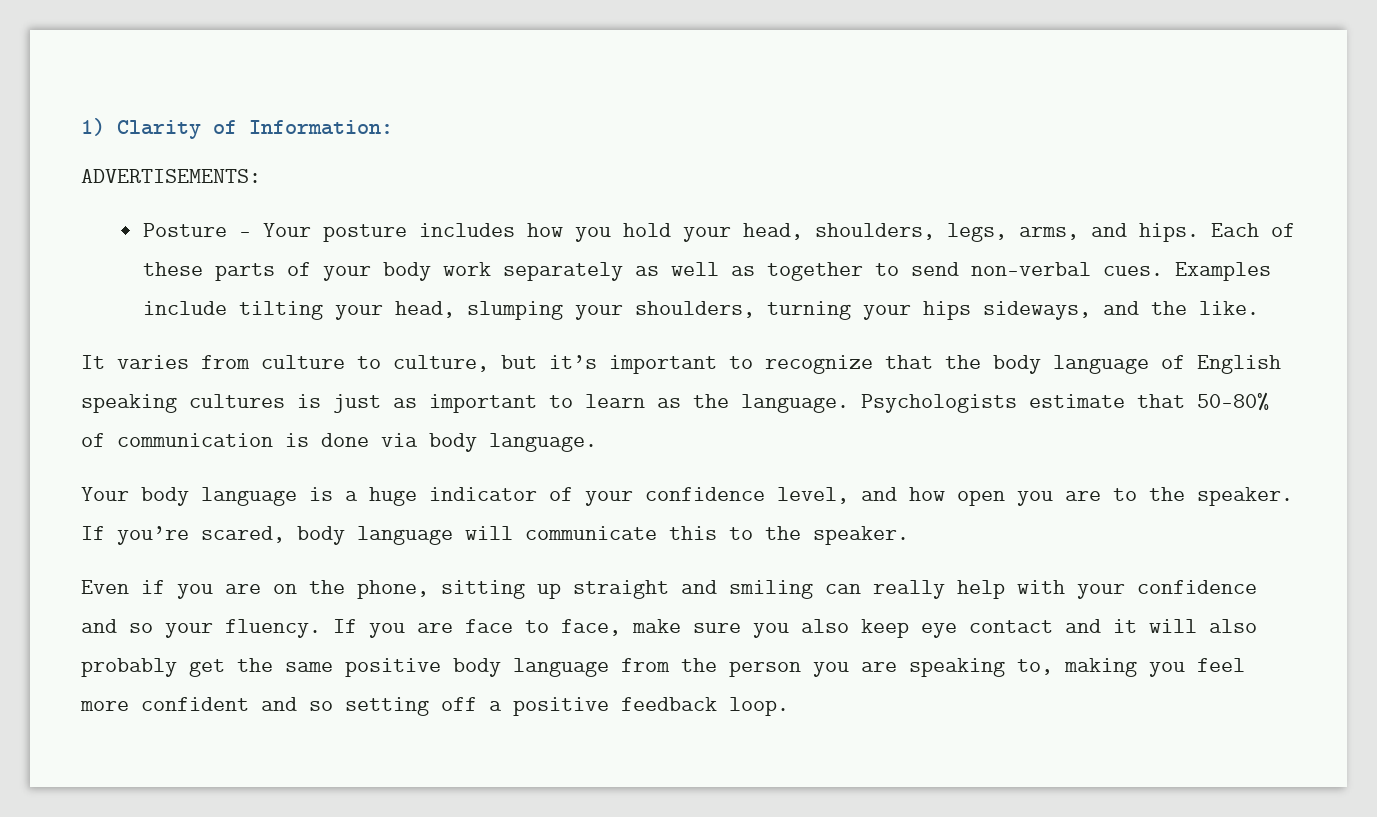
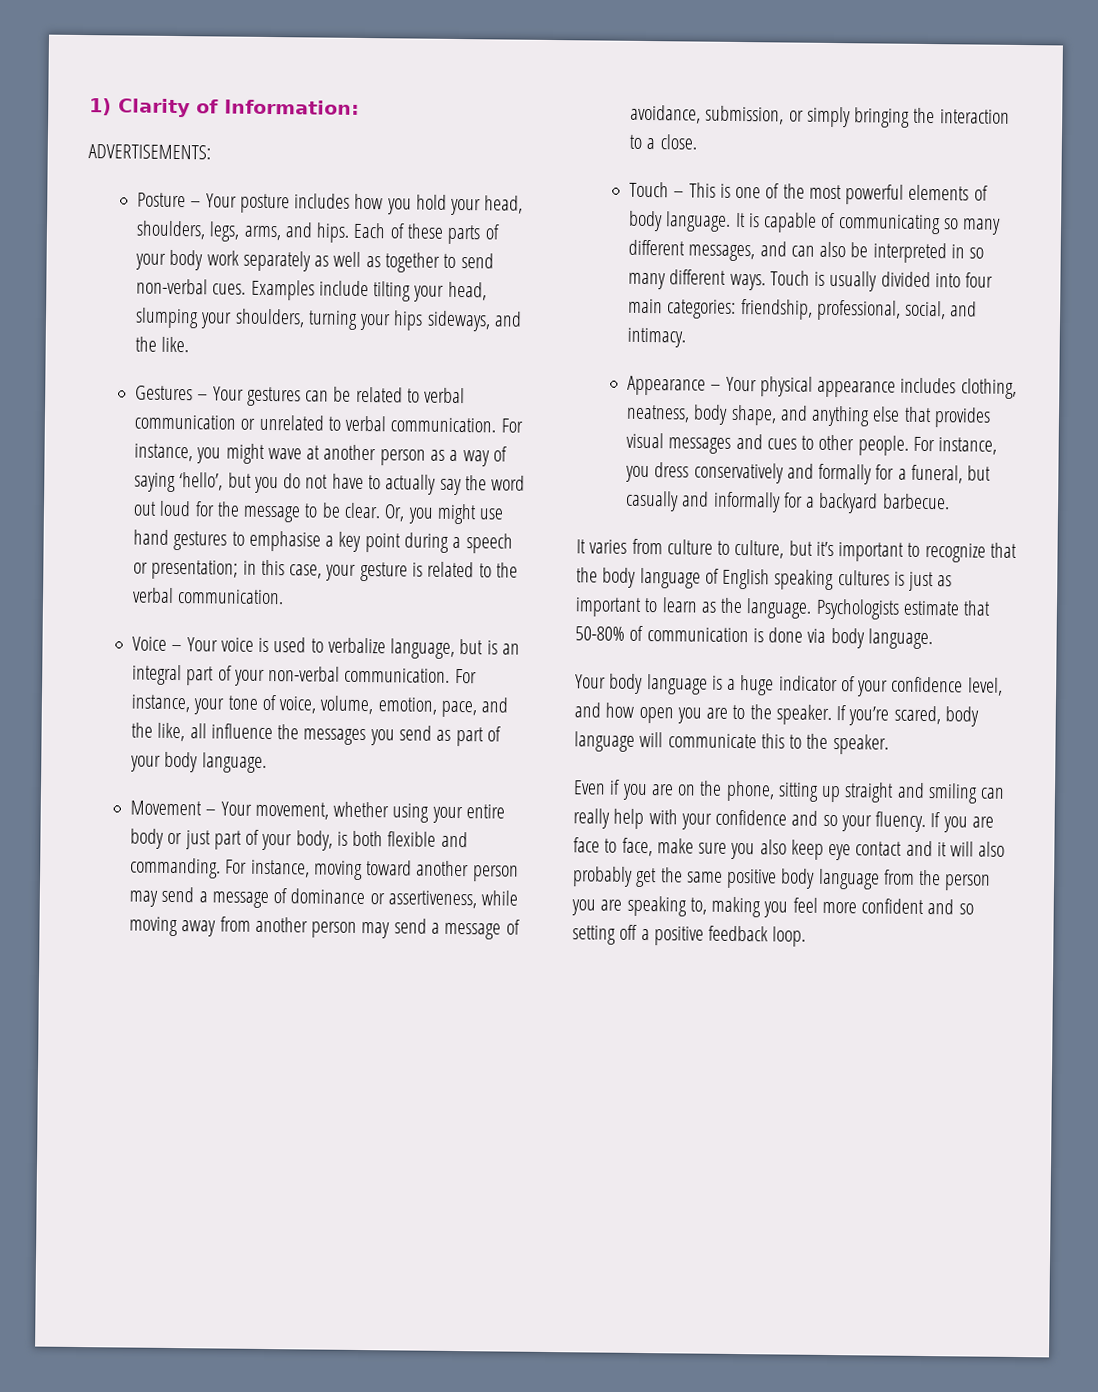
(1260, 308) none -> [135,385,466,407] [134,414,523,433] [134,443,507,467] [134,472,526,496] [133,500,504,525] [133,529,513,554] [133,559,518,582] [132,587,285,605] [132,636,521,660] [132,664,477,686] [131,694,509,718] [131,722,501,747] [130,751,267,773] [130,800,505,824] [130,828,468,851] [130,857,519,882] [129,886,519,909] [129,916,520,940] [630,104,1010,128] [629,134,697,150] [629,181,988,205] [628,210,1002,235] [628,239,985,264] [628,269,994,292] [628,298,978,321] [627,327,687,348] [627,375,1017,399] [626,404,991,428] [626,432,998,456] [625,462,992,485] [625,490,950,514] // Gestures – Your gestures can be related to verbal communication or unrelated to verbal communication. For instance, you might wave at another person as a way of saying ‘hello’, but you do not have to actually say the word out loud for the message to be clear. Or, you might use hand gestures to emphasise a key point during a speech or presentation; in this case, your gesture is related to the verbal communication. // Voice – Your voice is used to verbalize language, but is an integral part of your non-verbal communication. For instance, your tone of voice, volume, emotion, pace, and the like, all influence the messages you send as part of your body language. // Movement – Your movement, whether using your entire body or just part of your body, is both flexible and commanding. For instance, moving toward another person may send a message of dominance or assertiveness, while moving away from another person may send a message of avoidance, submission, or simply bringing the interaction to a close. // Touch – This is one of the most powerful elements of body language. It is capable of communicating so many different messages, and can also be interpreted in so many different ways. Touch is usually divided into four main categories: friendship, professional, social, and intimacy. // Appearance – Your physical appearance includes clothing, neatness, body shape, and anything else that provides visual messages and cues to other people. For instance, you dress conservatively and formally for a funeral, but casually and informally for a backyard barbecue.

